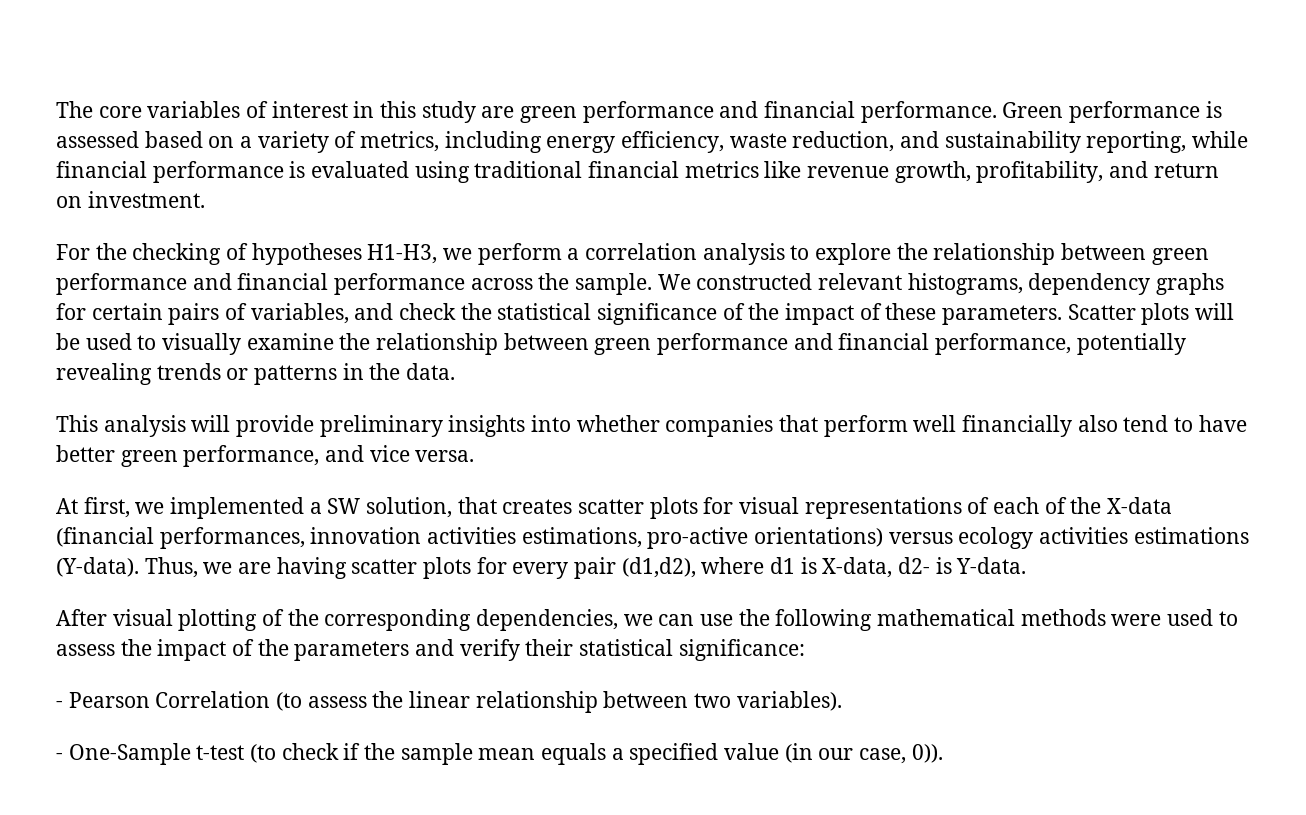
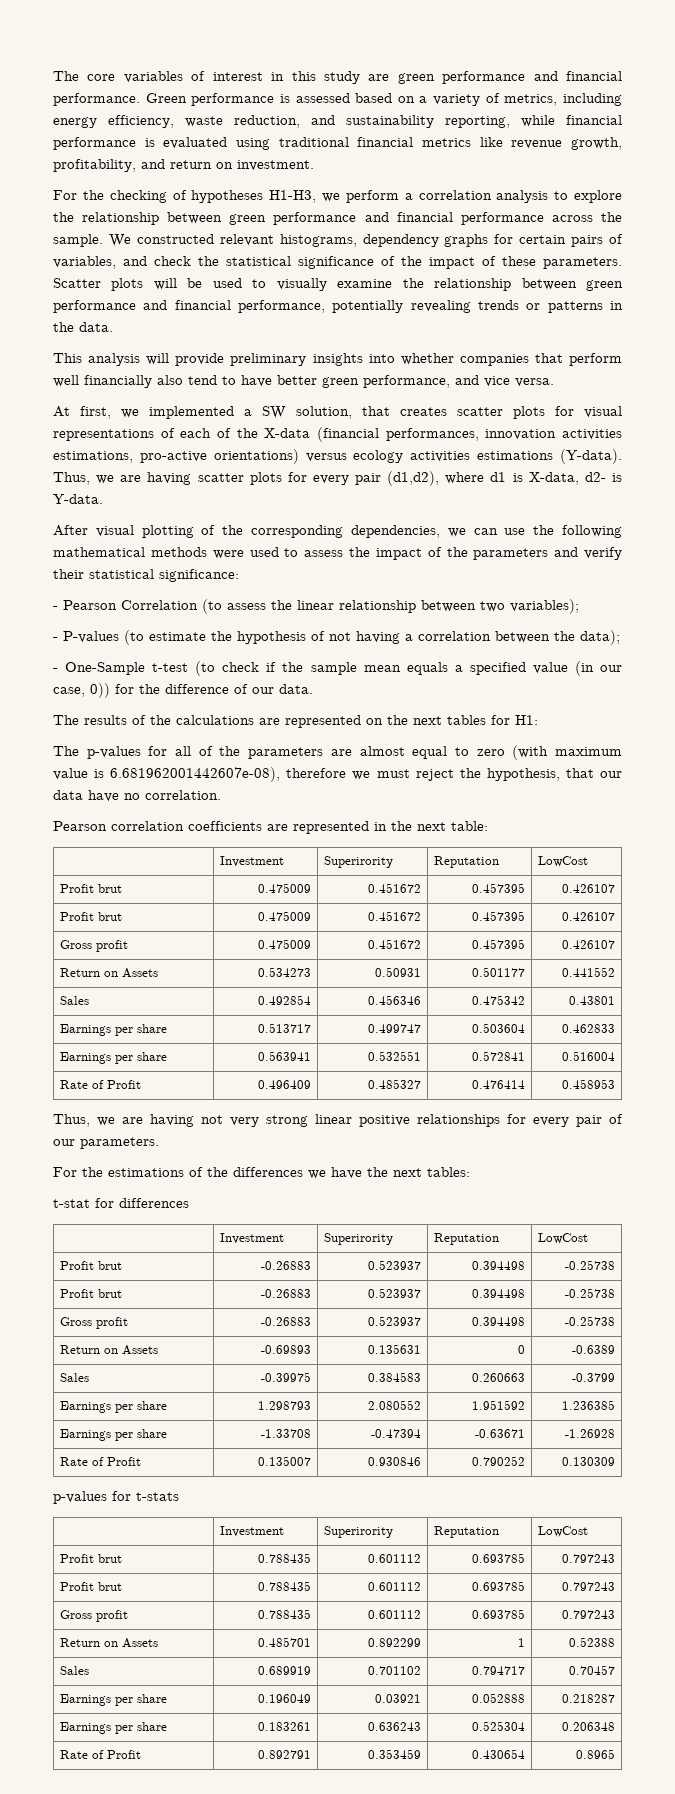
[736,691,842,711] variables). -> [510,599,579,614] [53,630,620,645] variables); // - P-values (to estimate the hypothesis of not having a correlation between the data);
[911,744,943,763] 0)). -> [90,683,313,698] [53,715,538,728] [53,745,622,760] [53,767,623,782] [53,790,221,802] [53,821,488,834] [220,856,285,867] [324,856,394,868] [434,856,500,868] [538,856,589,867] [60,884,123,893] [257,883,311,893] [367,883,421,893] [471,883,525,893] [561,884,615,893] [60,912,123,921] [257,911,311,921] [367,911,421,921] [471,911,525,921] [561,912,615,921] [60,940,129,952] [257,939,311,949] [367,939,421,949] [471,939,525,949] [561,940,615,949] [60,968,159,978] [257,967,311,977] [374,967,421,977] [471,967,525,977] [561,967,615,977] [60,996,90,1005] [257,995,311,1005] [367,995,421,1005] [471,995,525,1005] [568,996,615,1005] [60,1024,168,1036] [257,1023,311,1033] [367,1024,421,1033] [471,1023,525,1033] [561,1024,615,1033] [60,1052,168,1064] [257,1051,311,1061] [367,1051,421,1061] [471,1051,525,1061] [561,1051,615,1061] [60,1080,142,1089] [257,1080,311,1089] [367,1079,421,1089] [471,1080,525,1089] [561,1079,615,1089] [53,1114,623,1127] [53,1137,159,1149] [53,1167,470,1179] [53,1198,189,1208] [220,1233,285,1244] [324,1233,394,1245] [434,1233,500,1245] [538,1233,589,1244] [60,1261,123,1270] [260,1261,311,1270] [367,1260,421,1270] [471,1261,525,1270] [564,1260,615,1270] [60,1289,123,1298] [260,1289,311,1298] [367,1288,421,1298] [471,1289,525,1298] [564,1288,615,1298] [60,1317,129,1329] [260,1317,311,1326] [367,1316,421,1326] [471,1317,525,1326] [564,1316,615,1326] [60,1345,159,1355] [260,1345,311,1354] [367,1344,421,1354] [517,1345,525,1354] [571,1345,615,1354] [60,1373,90,1382] [260,1372,311,1382] [367,1372,421,1382] [471,1373,525,1382] [571,1373,615,1382] [60,1401,168,1413] [257,1401,311,1410] [367,1400,421,1410] [471,1400,525,1410] [561,1400,615,1410] [60,1429,168,1441] [260,1429,311,1438] [370,1429,421,1438] [474,1429,525,1438] [564,1429,615,1438] [60,1457,142,1466] [257,1456,311,1466] [367,1457,421,1466] [471,1456,525,1466] [561,1457,615,1466] [53,1491,179,1504] [220,1526,285,1537] [324,1526,394,1538] [434,1526,500,1538] [538,1526,589,1537] [60,1554,123,1563] [257,1553,311,1563] [367,1554,421,1563] [471,1553,525,1563] [561,1554,615,1563] [60,1582,123,1591] [257,1581,311,1591] [367,1582,421,1591] [471,1581,525,1591] [561,1582,615,1591] [60,1610,129,1622] [257,1609,311,1619] [367,1610,421,1619] [471,1609,525,1619] [561,1610,615,1619] [60,1638,159,1648] [257,1637,311,1647] [367,1638,421,1647] [517,1638,525,1647] [568,1637,615,1647] [60,1666,90,1675] [257,1666,311,1675] [367,1666,421,1675] [471,1666,525,1675] [568,1665,615,1675] [60,1694,168,1706] [257,1694,311,1703] [374,1694,421,1703] [471,1693,525,1703] [561,1694,615,1703] [60,1722,168,1734] [257,1722,311,1731] [367,1722,421,1731] [471,1721,525,1731] [561,1722,615,1731] [60,1750,142,1759] [257,1750,311,1759] [367,1749,421,1759] [471,1749,525,1759] [575,1749,615,1759] 0)) for the difference of our data. // The results of the calculations are represented on the next tables for H1: // The p-values for all of the parameters are almost equal to zero (with maximum value is 6.681962001442607e-08), therefore we must reject the hypothesis, that our data have no correlation. // Pearson correlation coefficients are represented in the next table: // | Investment | Superirority | Reputation | LowCost // Profit brut | 0.475009 | 0.451672 | 0.457395 | 0.426107 // Profit brut | 0.475009 | 0.451672 | 0.457395 | 0.426107 // Gross profit | 0.475009 | 0.451672 | 0.457395 | 0.426107 // Return on Assets | 0.534273 | 0.50931 | 0.501177 | 0.441552 // Sales | 0.492854 | 0.456346 | 0.475342 | 0.43801 // Earnings per share | 0.513717 | 0.499747 | 0.503604 | 0.462833 // Earnings per share | 0.563941 | 0.532551 | 0.572841 | 0.516004 // Rate of Profit | 0.496409 | 0.485327 | 0.476414 | 0.458953 // Thus, we are having not very strong linear positive relationships for every pair of our parameters. // For the estimations of the differences we have the next tables: // t-stat for differences // | Investment | Superirority | Reputation | LowCost // Profit brut | -0.26883 | 0.523937 | 0.394498 | -0.25738 // Profit brut | -0.26883 | 0.523937 | 0.394498 | -0.25738 // Gross profit | -0.26883 | 0.523937 | 0.394498 | -0.25738 // Return on Assets | -0.69893 | 0.135631 | 0 | -0.6389 // Sales | -0.39975 | 0.384583 | 0.260663 | -0.3799 // Earnings per share | 1.298793 | 2.080552 | 1.951592 | 1.236385 // Earnings per share | -1.33708 | -0.47394 | -0.63671 | -1.26928 // Rate of Profit | 0.135007 | 0.930846 | 0.790252 | 0.130309 // p-values for t-stats // | Investment | Superirority | Reputation | LowCost // Profit brut | 0.788435 | 0.601112 | 0.693785 | 0.797243 // Profit brut | 0.788435 | 0.601112 | 0.693785 | 0.797243 // Gross profit | 0.788435 | 0.601112 | 0.693785 | 0.797243 // Return on Assets | 0.485701 | 0.892299 | 1 | 0.52388 // Sales | 0.689919 | 0.701102 | 0.794717 | 0.70457 // Earnings per share | 0.196049 | 0.03921 | 0.052888 | 0.218287 // Earnings per share | 0.183261 | 0.636243 | 0.525304 | 0.206348 // Rate of Profit | 0.892791 | 0.353459 | 0.430654 | 0.8965

